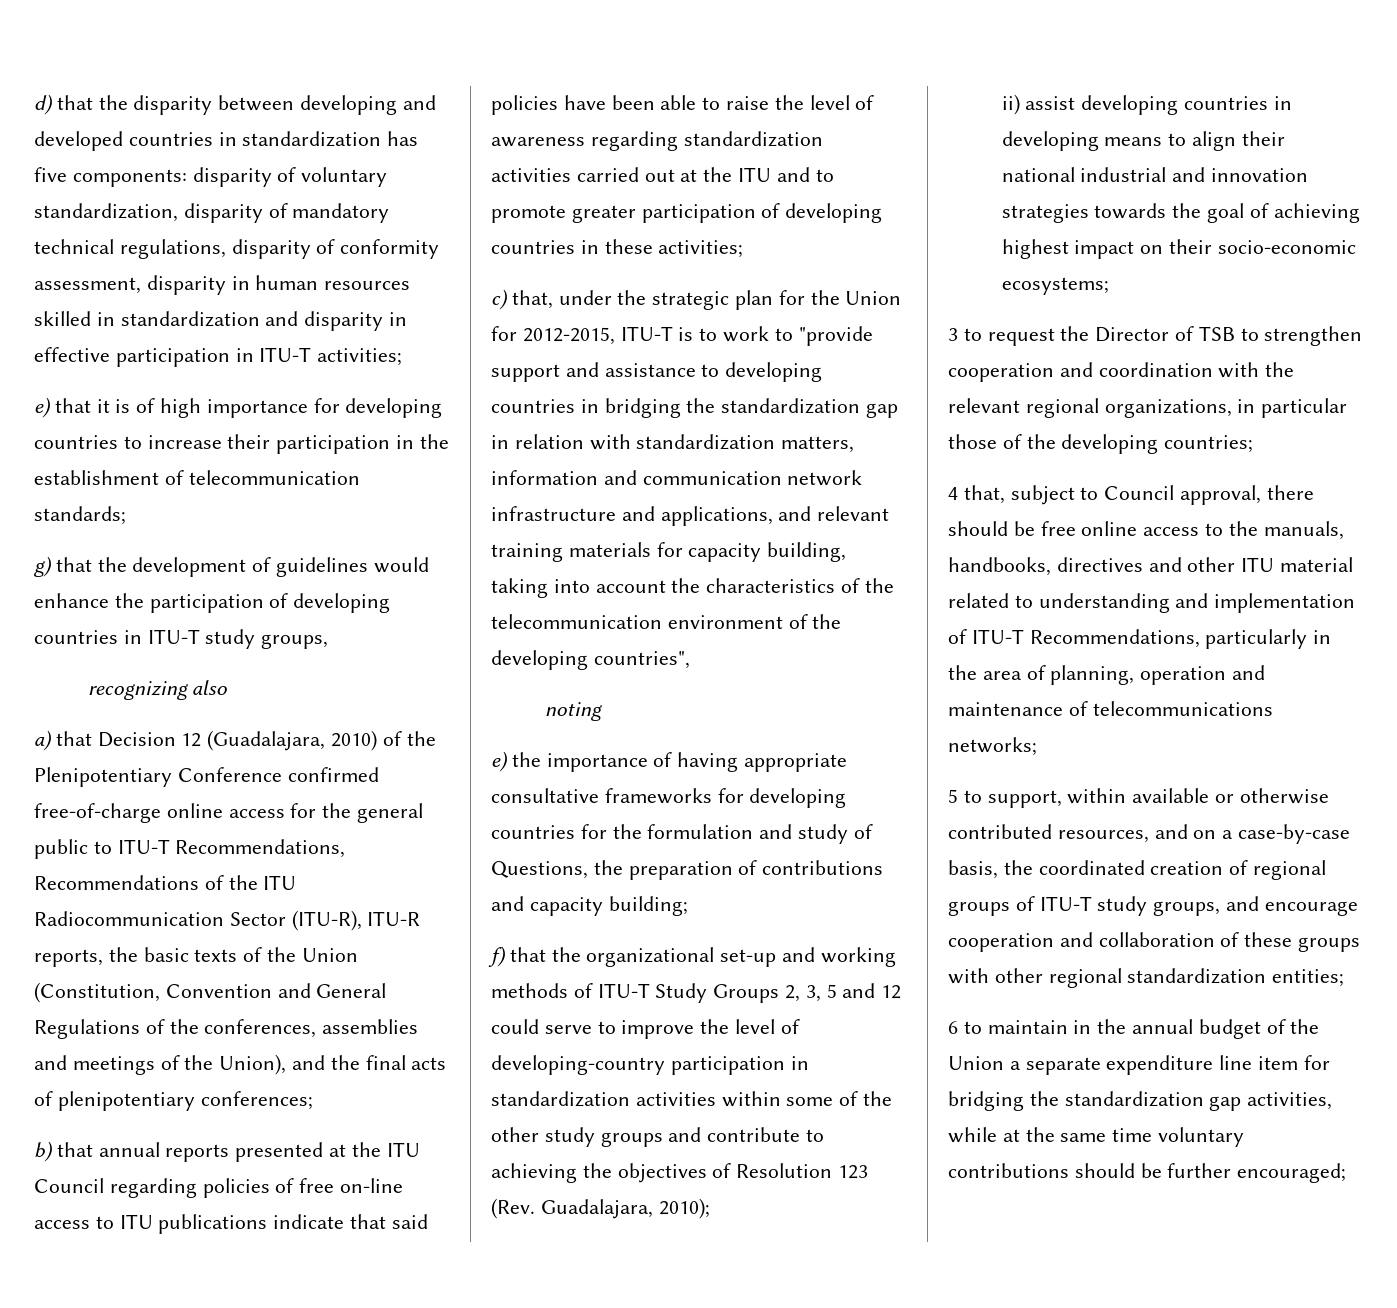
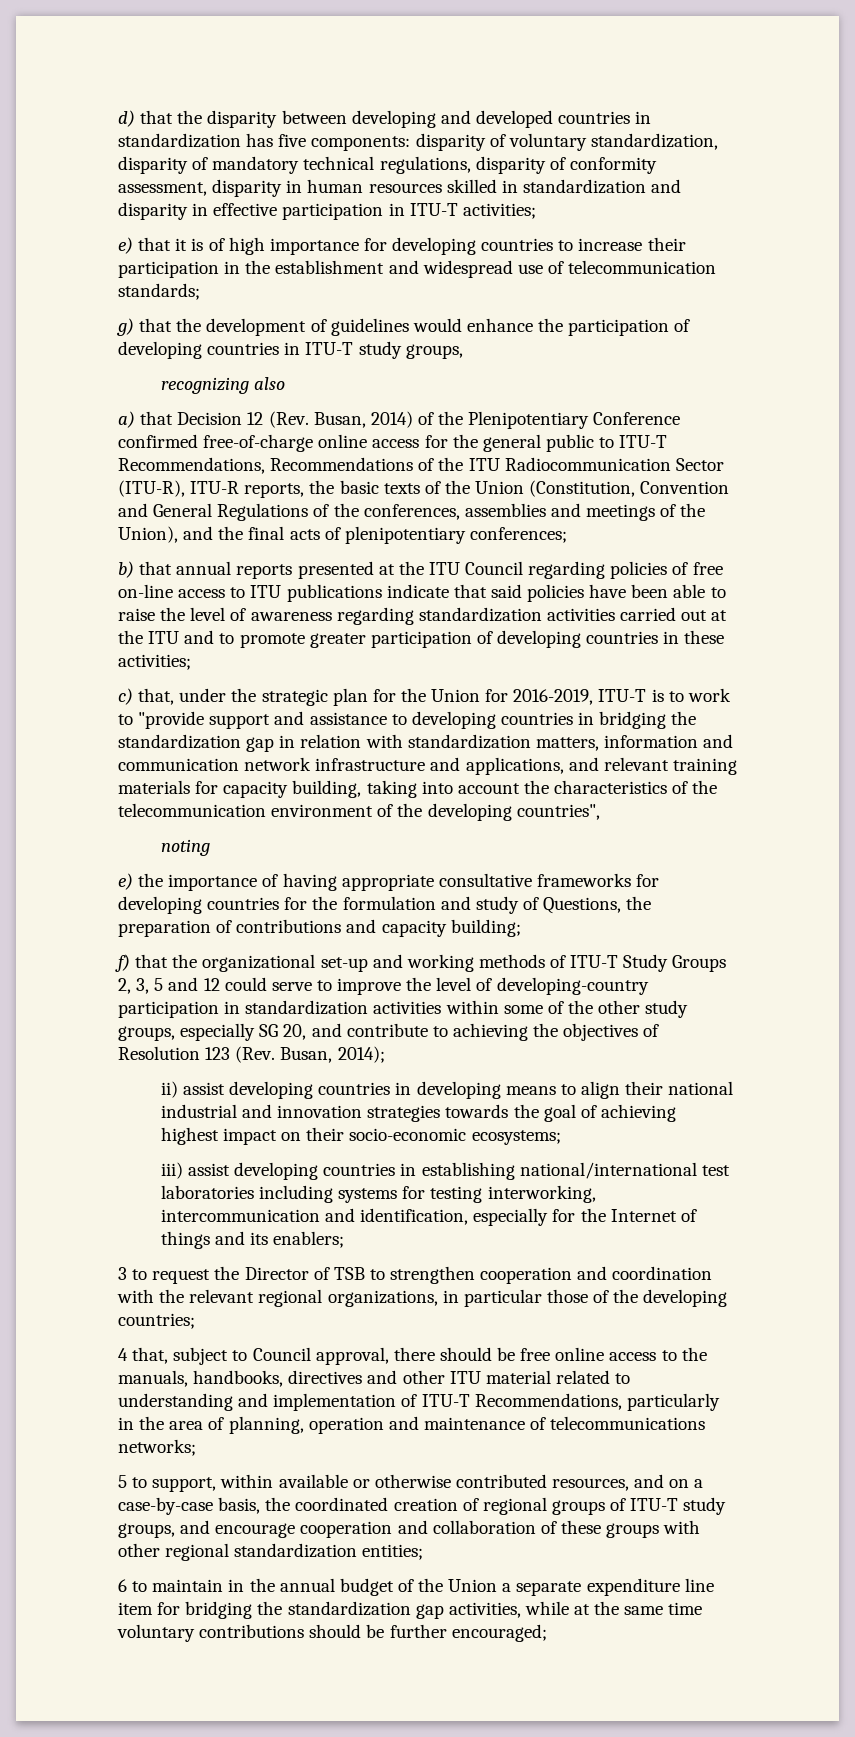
(159, 477) none -> [388,260,543,278] and widespread use
[207,730,378,751] (Guadalajara, 2010) -> [268,411,413,428] (Rev. Busan, 2014)
[522,327,615,345] 2012-2015, -> [513,689,594,705] 2016-2019,
[600,1132,663,1147] groups -> [118,1023,307,1041] groups, especially SG 20,
[540,1198,710,1219] Guadalajara, 2010); -> [280,1046,385,1063] Busan, 2014);
(1109, 286) none -> [160,1162,730,1180] [160,1185,596,1203] [160,1208,697,1226] [160,1231,345,1249] // iii) assist developing countries in establishing national/international test laboratories including systems for testing interworking, intercommunication and identification, especially for the Internet of things and its enablers;

